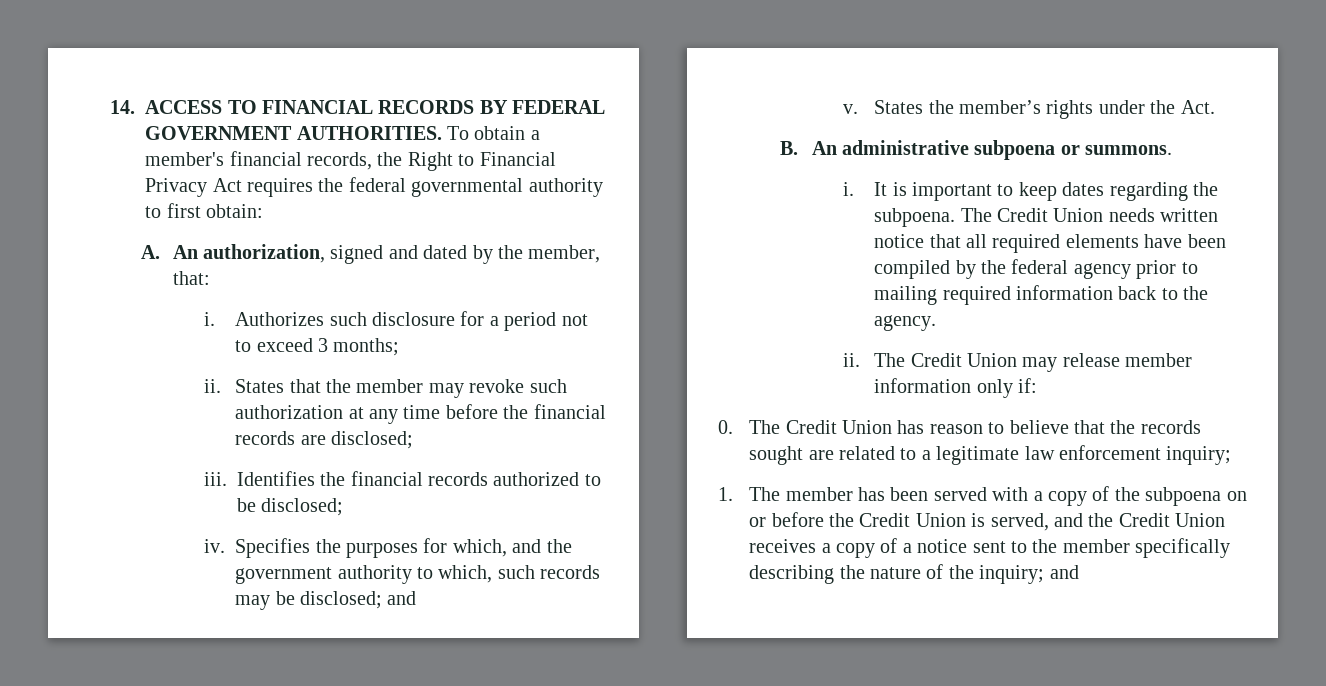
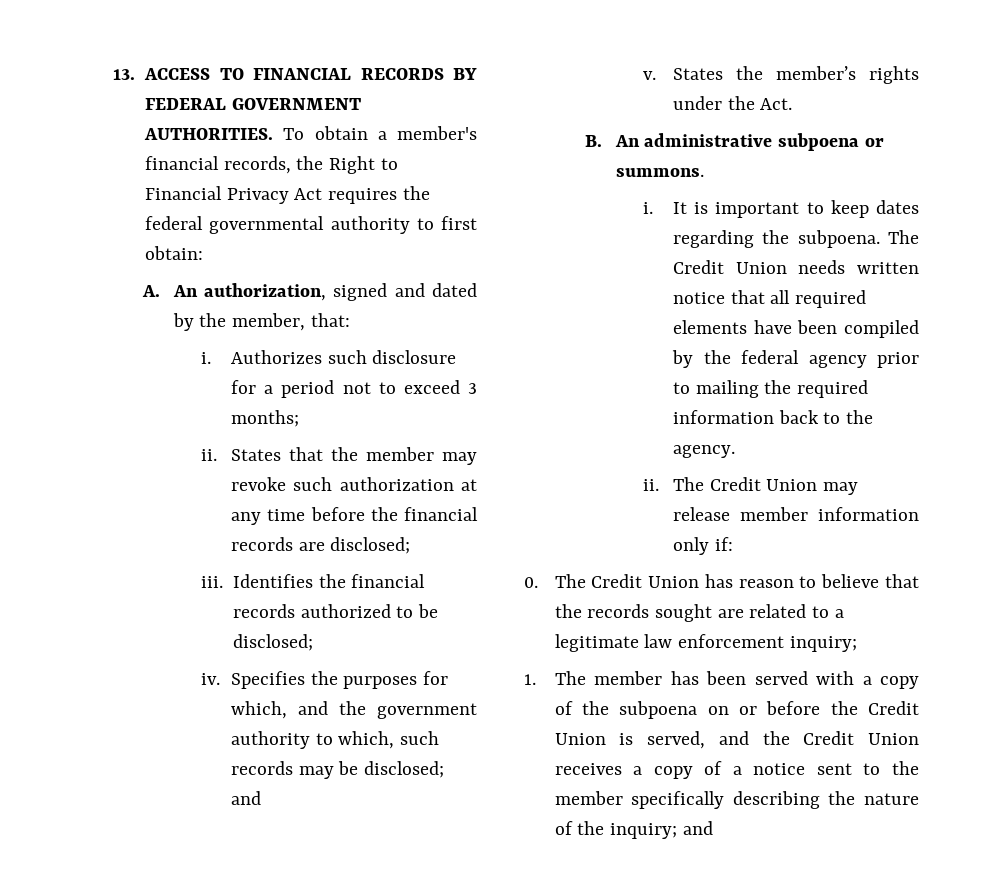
[110,100,136,114] 14. -> [112,69,135,80] 13.
(938, 295) none -> [764,380,792,394] the

